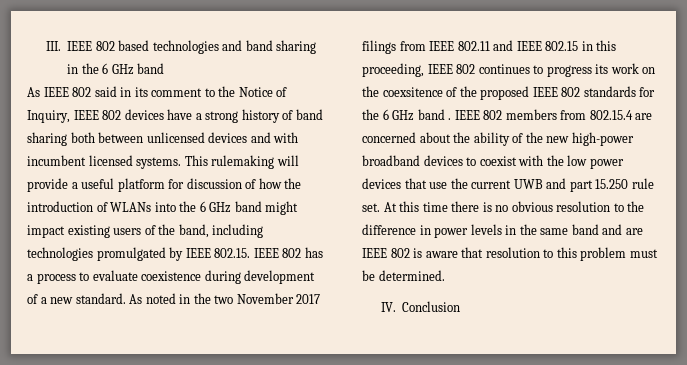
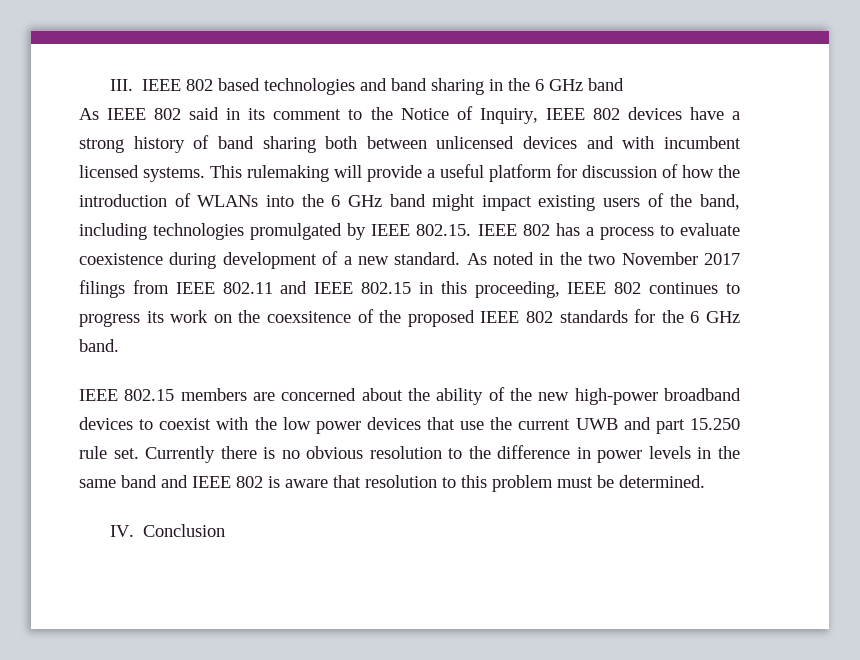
[417,109,633,120] band . IEEE 802 members from 802.15.4 -> [79,339,119,352] [79,388,247,401] band. // IEEE 802.15 members
[383,201,448,212] At this time -> [145,446,216,463] Currently
[625,228,643,235] are -> (188, 481) none

